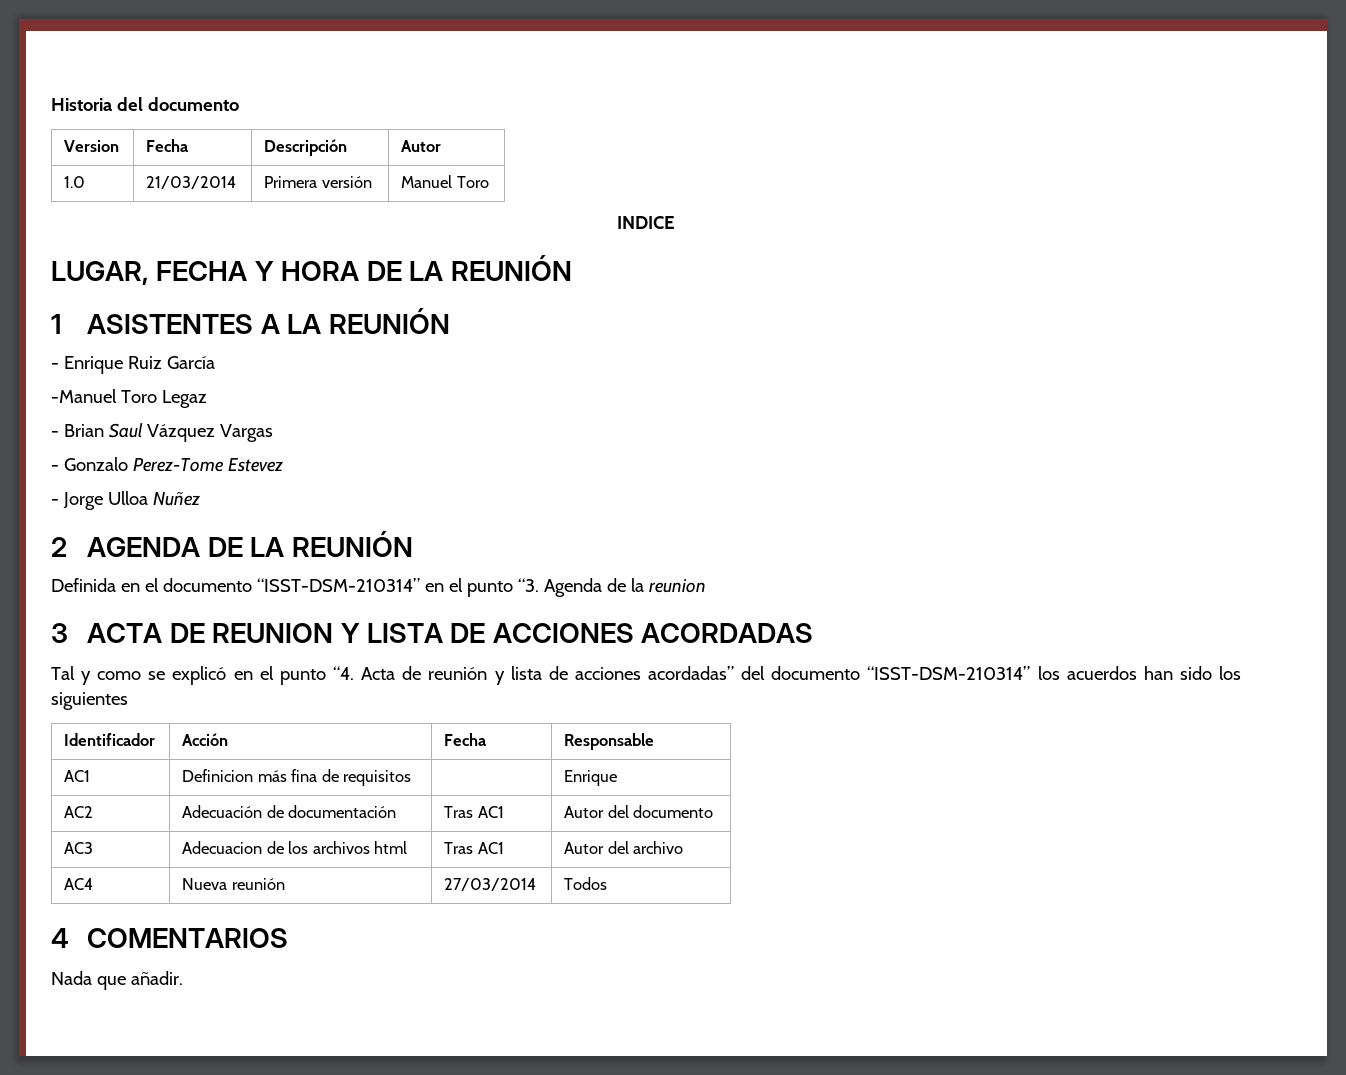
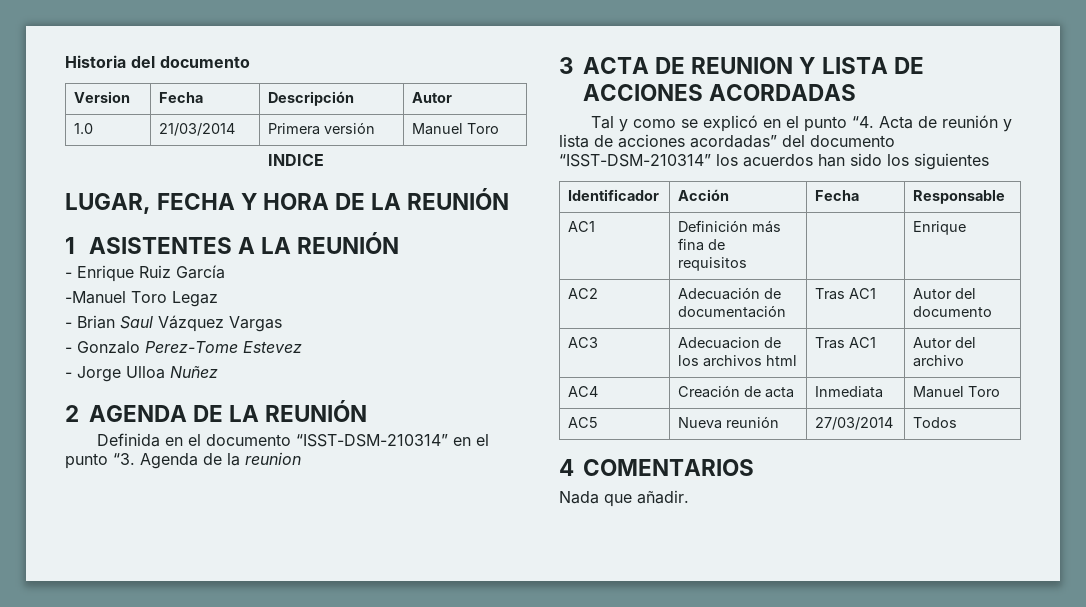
[182,769,254,782] Definicion -> [678,220,749,232] Definición
(94, 884) none -> [678,385,795,398] [815,386,884,398] [913,386,1001,398] [568,417,599,428] | Creación de acta | Inmediata | Manuel Toro // AC5

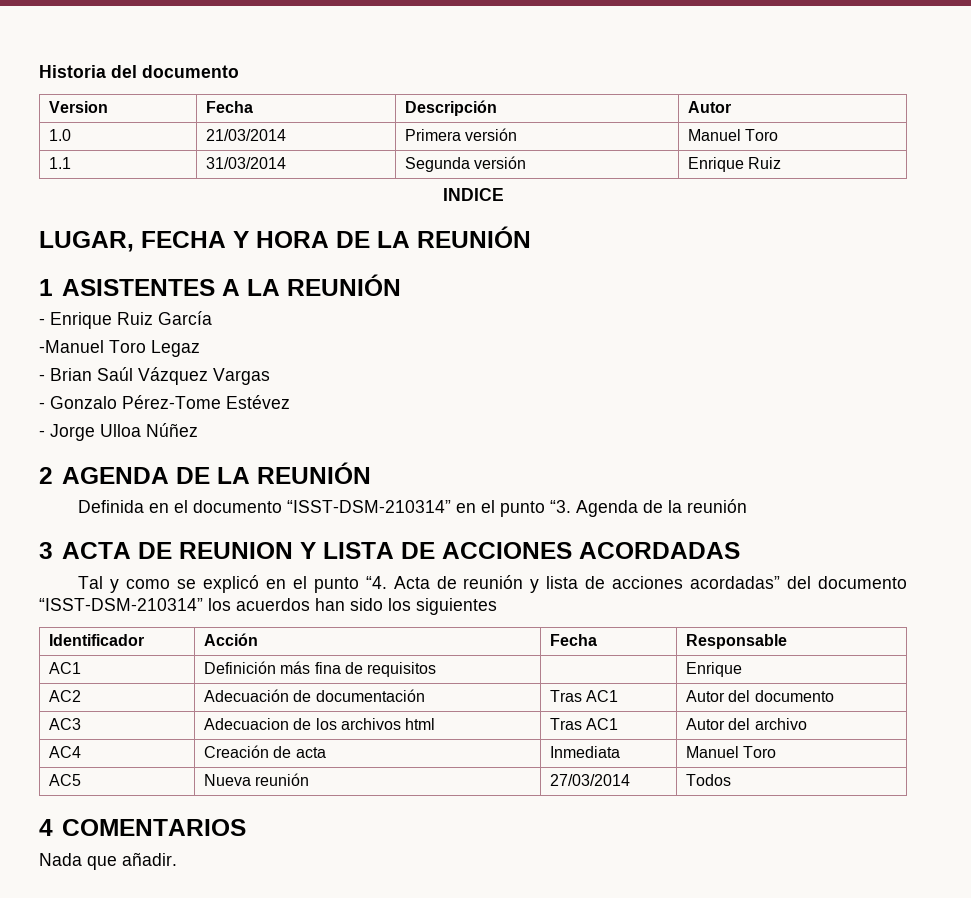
(500, 128) none -> [49,157,72,169] [206,157,287,169] [405,156,527,172] [688,157,782,172] // 1.1 | 31/03/2014 | Segunda versión | Enrique Ruiz
[120,316,153,329] Saul -> [97,367,133,381] Saúl
[145,341,302,353] Perez-Tome Estevez -> [122,395,290,409] Pérez-Tome Estévez
[170,366,218,378] Nuñez -> [146,423,198,437] Núñez
[245,452,301,465] reunion -> [687,499,748,513] reunión

